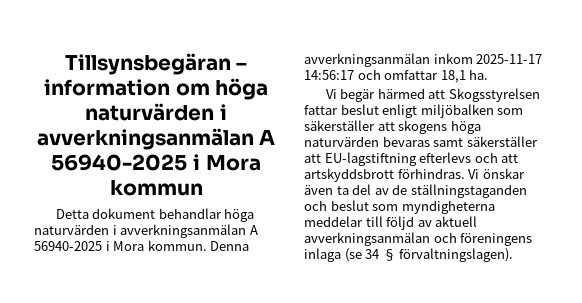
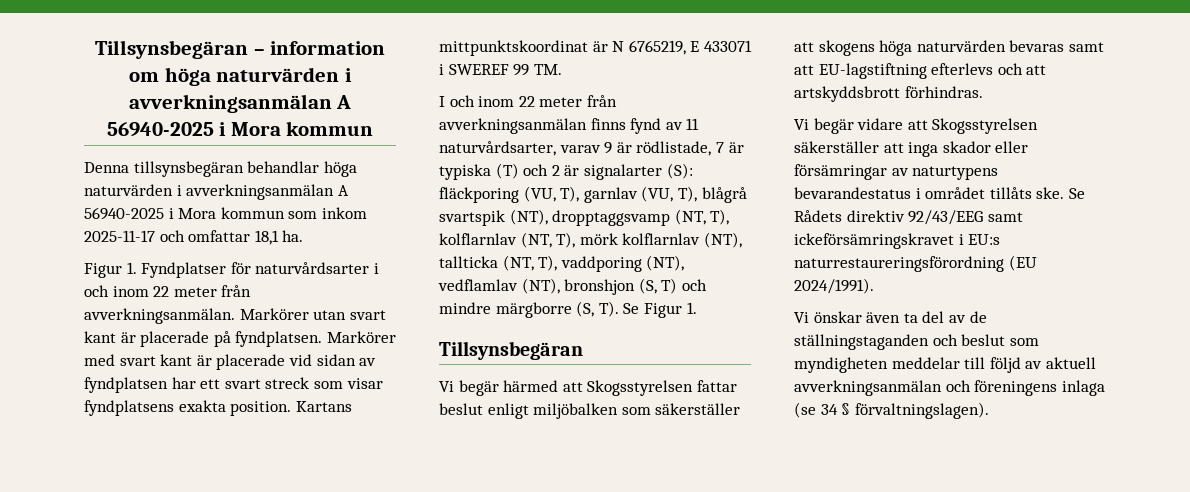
[55,208,156,219] Detta dokument -> [84,161,244,177] Denna tillsynsbegäran
[147,240,250,251] [304,53,430,67] kommun. Denna avverkningsanmälan -> [220,207,318,219] kommun som
[304,70,354,80] 14:56:17 -> (155, 236) none
(489, 74) none -> [84,262,379,278] [84,285,252,297] [84,308,386,324] [84,331,396,347] [84,354,377,370] [84,377,383,393] [84,400,352,416] [439,40,752,56] [439,64,562,76] [439,95,617,107] [439,118,700,134] [439,141,744,156] [439,163,693,180] [439,186,747,203] [439,209,730,226] [439,232,742,248] [439,255,685,272] [438,278,707,295] [439,301,697,318] [439,341,583,360] // Figur 1. Fyndplatser för naturvårdsarter i och inom 22 meter från avverkningsanmälan. Markörer utan svart kant är placerade på fyndplatsen. Markörer med svart kant är placerade vid sidan av fyndplatsen har ett svart streck som visar fyndplatsens exakta position. Kartans mittpunktskoordinat är N 6765219, E 433071 i SWEREF 99 TM. // I och inom 22 meter från avverkningsanmälan finns fynd av 11 naturvårdsarter, varav 9 är rödlistade, 7 är typiska (T) och 2 är signalarter (S): fläckporing (VU, T), garnlav (VU, T), blågrå svartspik (NT), dropptaggsvamp (NT, T), kolflarnlav (NT, T), mörk kolflarnlav (NT), tallticka (NT, T), vaddporing (NT), vedflamlav (NT), bronshjon (S, T) och mindre märgborre (S, T). Se Figur 1. // Tillsynsbegäran
[466,136,538,147] säkerställer -> (1104, 47) none
(465, 173) none -> [794,118,1039,134] [794,141,1029,157] [794,164,999,180] [794,187,1085,199] [794,210,1023,225] [794,233,1001,249] [794,255,1037,272] [794,278,874,294] // Vi begär vidare att Skogsstyrelsen säkerställer att inga skador eller försämringar av naturtypens bevarandestatus i området tillåts ske. Se Rådets direktiv 92/43/EEG samt ickeförsämringskravet i EU:s naturrestaureringsförordning (EU 2024/1991). //
[401,200,495,214] myndigheterna -> [794,357,888,373] myndigheten

